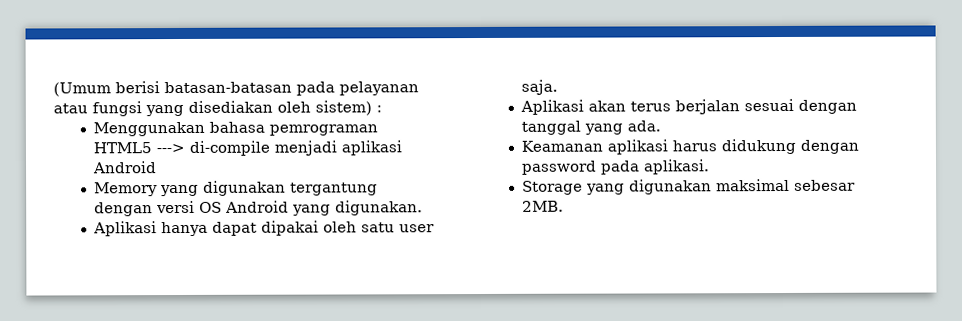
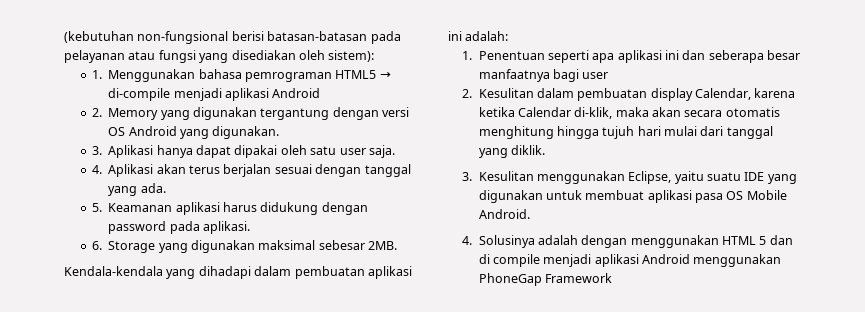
[53,82,111,97] (Umum -> [64,31,229,44] (kebutuhan non-fungsional
[315,100,382,116] sistem) : // -> [328,50,375,62] [92,70,103,79] sistem): // 1.
[156,143,186,154] ---> -> [379,72,391,79] →
(158, 167) none -> [92,108,103,117] 2.
(424, 208) none -> [92,146,103,155] 3.
(559, 87) none -> [92,165,103,174] 4.
(662, 126) none -> [92,203,103,212] 5.
(711, 167) none -> [92,241,103,250] 6.
(565, 206) none -> [64,266,412,279] [448,31,509,41] [462,50,801,63] [478,69,609,82] [462,88,796,101] [478,107,780,119] [478,126,773,139] [478,145,545,158] [462,171,797,184] [478,190,787,203] [478,209,530,219] [462,235,793,248] [478,254,782,267] [478,273,612,286] // Kendala-kendala yang dihadapi dalam pembuatan aplikasi ini adalah: // 1. Penentuan seperti apa aplikasi ini dan seberapa besar manfaatnya bagi user // 2. Kesulitan dalam pembuatan display Calendar, karena ketika Calendar di-klik, maka akan secara otomatis menghitung hingga tujuh hari mulai dari tanggal yang diklik. // 3. Kesulitan menggunakan Eclipse, yaitu suatu IDE yang digunakan untuk membuat aplikasi pasa OS Mobile Android. // 4. Solusinya adalah dengan menggunakan HTML 5 dan di compile menjadi aplikasi Android menggunakan PhoneGap Framework

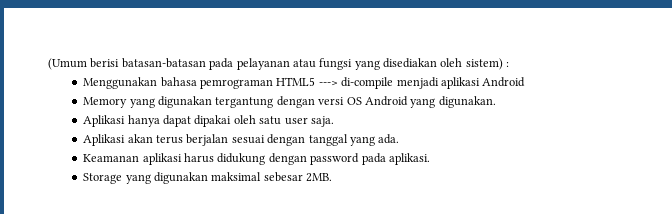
[64,31,229,44] (kebutuhan non-fungsional -> [48,58,87,70] (Umum
[328,50,375,62] [92,70,103,79] sistem): // 1. -> [465,58,510,70] sistem) : //
[379,72,391,79] → -> [318,81,338,86] --->
[92,108,103,117] 2. -> (526, 82) none
[92,146,103,155] 3. -> (496, 102) none
[92,165,103,174] 4. -> (334, 121) none
[92,203,103,212] 5. -> (400, 139) none
[92,241,103,250] 6. -> (430, 159) none
[64,266,412,279] [448,31,509,41] [462,50,801,63] [478,69,609,82] [462,88,796,101] [478,107,780,119] [478,126,773,139] [478,145,545,158] [462,171,797,184] [478,190,787,203] [478,209,530,219] [462,235,793,248] [478,254,782,267] [478,273,612,286] // Kendala-kendala yang dihadapi dalam pembuatan aplikasi ini adalah: // 1. Penentuan seperti apa aplikasi ini dan seberapa besar manfaatnya bagi user // 2. Kesulitan dalam pembuatan display Calendar, karena ketika Calendar di-klik, maka akan secara otomatis menghitung hingga tujuh hari mulai dari tanggal yang diklik. // 3. Kesulitan menggunakan Eclipse, yaitu suatu IDE yang digunakan untuk membuat aplikasi pasa OS Mobile Android. // 4. Solusinya adalah dengan menggunakan HTML 5 dan di compile menjadi aplikasi Android menggunakan PhoneGap Framework -> (333, 177) none

